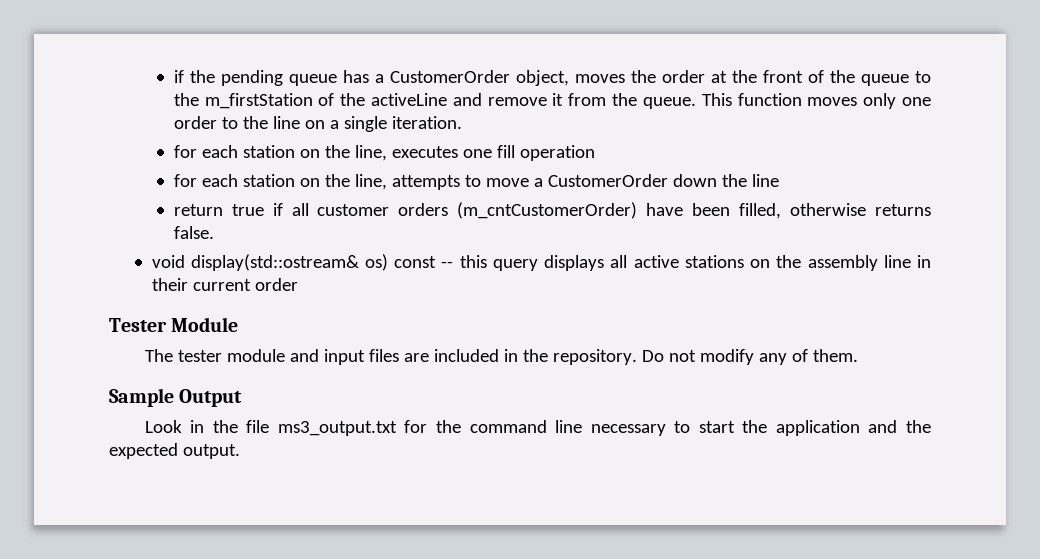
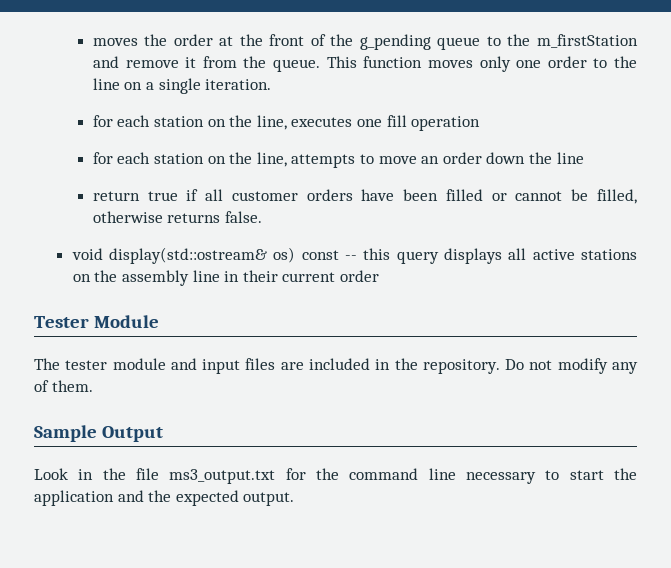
[173,70,569,86] if the pending queue has a CustomerOrder object, -> (92, 42) none
(855, 76) none -> [359,34,431,50] g_pending
[318,93,448,106] of the activeLine -> (638, 41) none
[533,174,668,187] a CustomerOrder -> [421,152,482,164] an order
[457,202,638,219] (m_cntCustomerOrder) -> (353, 195) none
(731, 209) none -> [445,189,589,201] filled or cannot be

